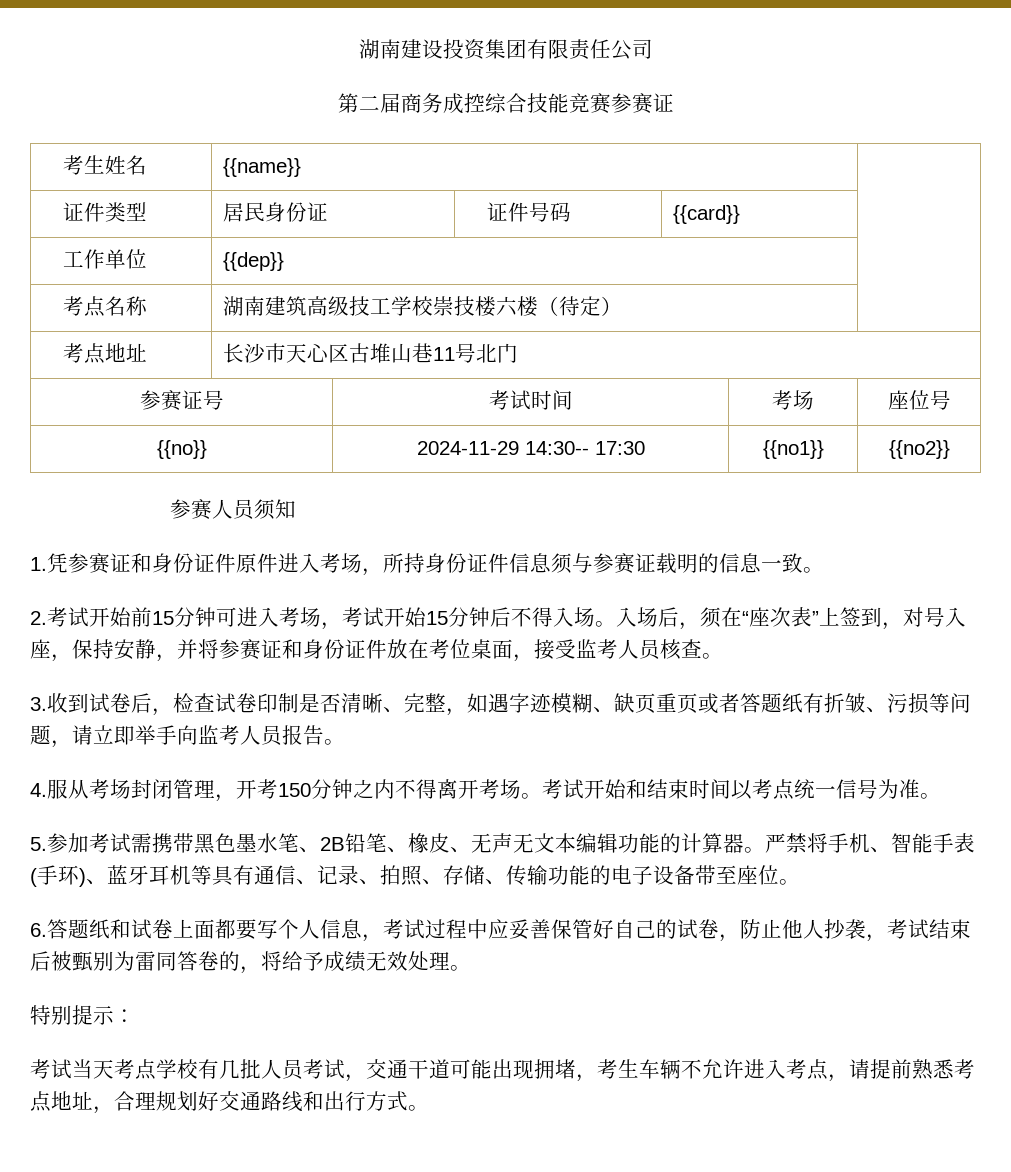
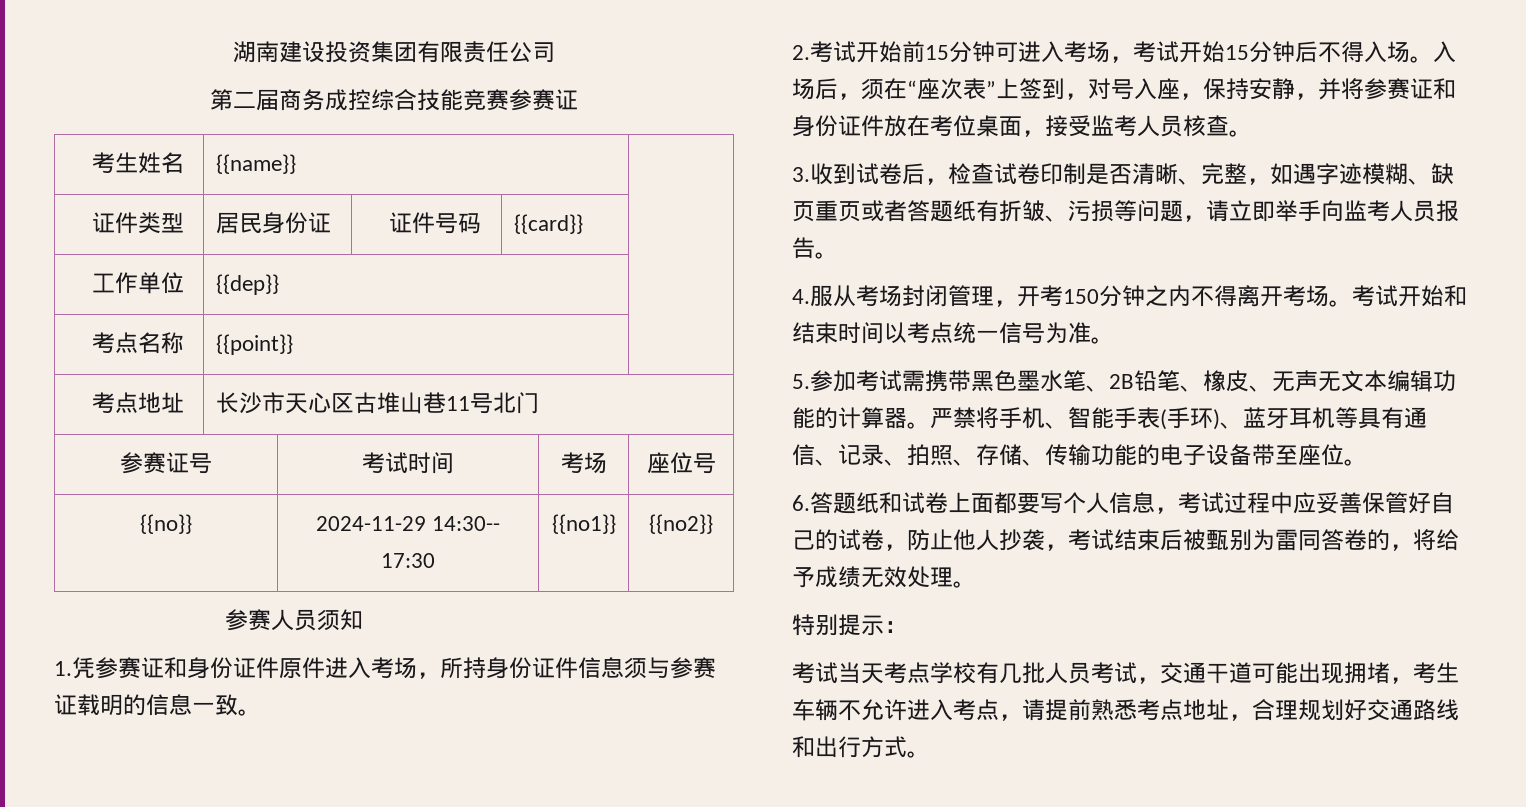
[222,296,622,317] 湖南建筑高级技工学校崇技楼六楼（待定） -> [215,334,293,355] {{point}}

